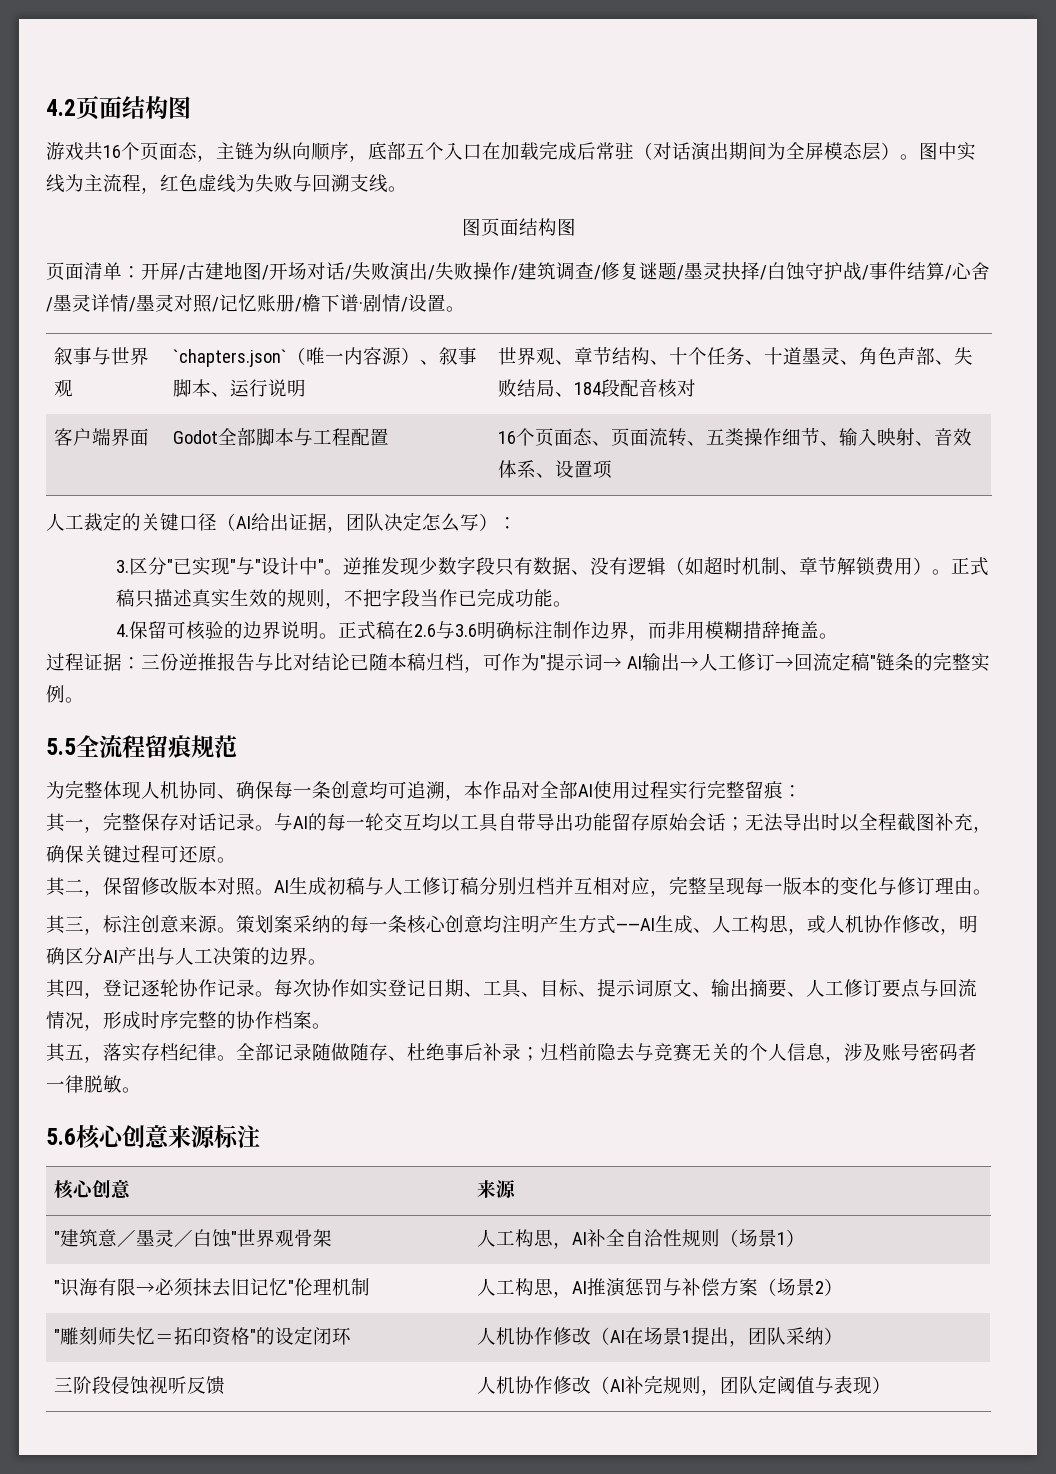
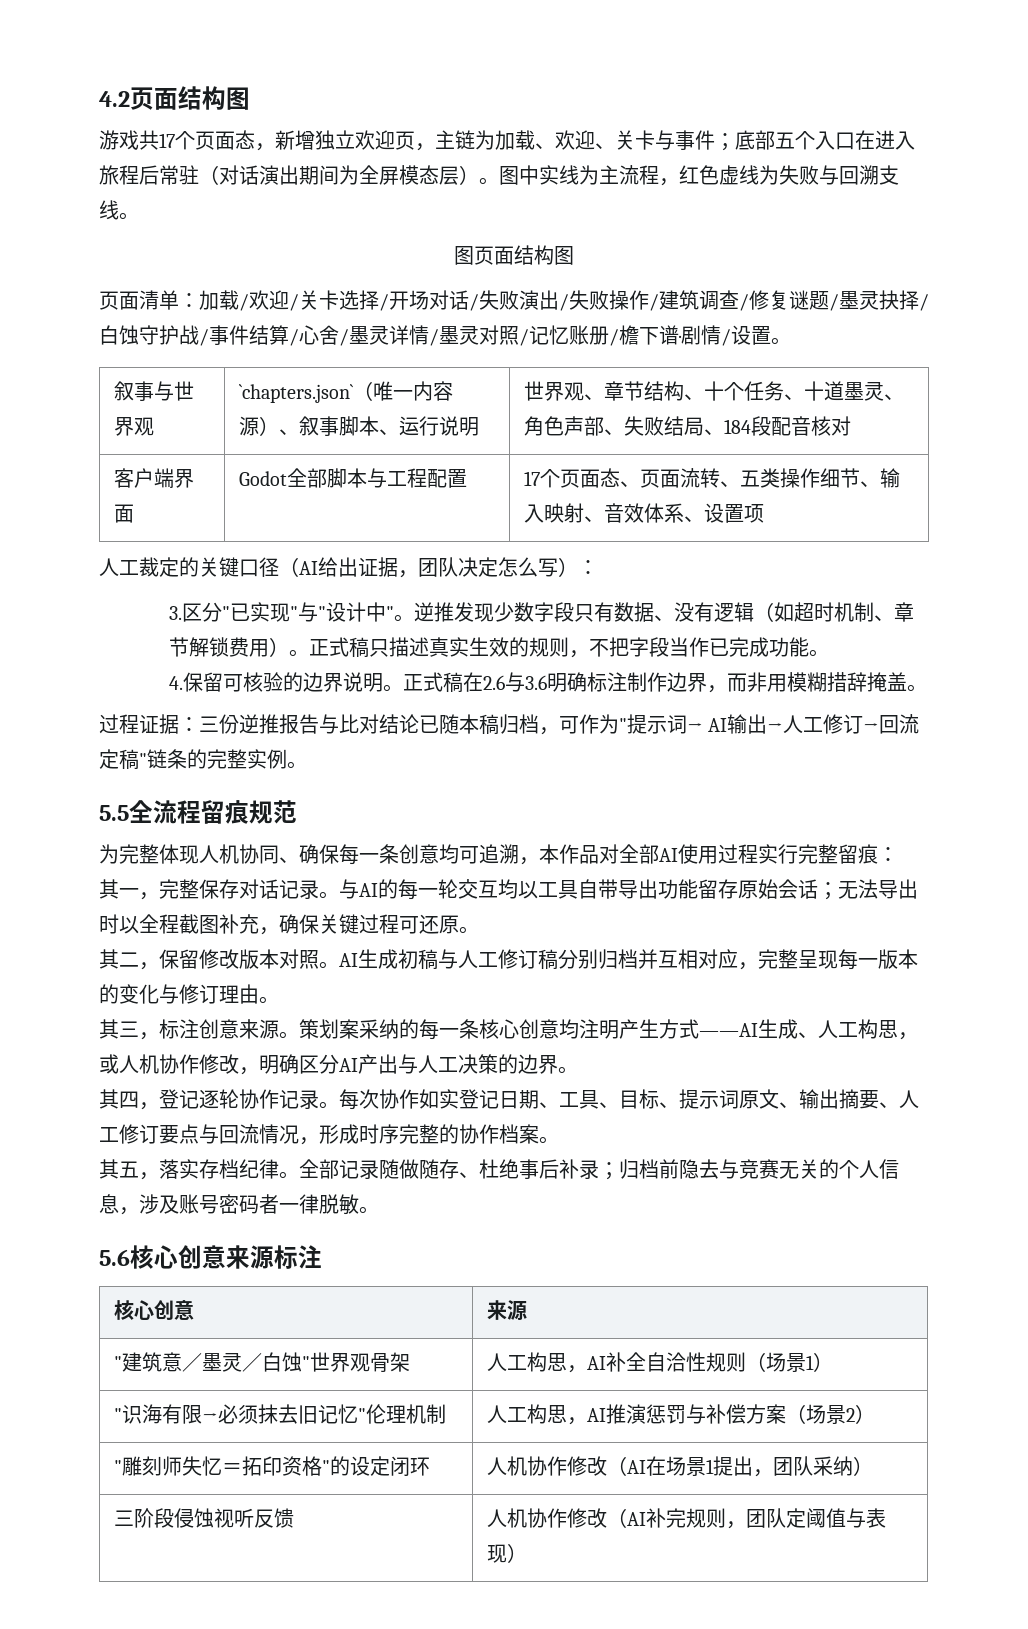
[103,145,121,158] 16 -> [159,133,175,148] 17
[216,142,368,162] 主链为纵向顺序， -> [275,130,735,151] 新增独立欢迎页，主链为加载、欢迎、关卡与事件；
[501,141,577,161] 加载完成 -> [875,130,915,150] [99,165,139,185] 进入旅程
[141,262,262,280] 开屏/古建地图 -> [199,290,379,311] 加载/欢迎/关卡选择
[497,431,516,444] 16 -> [524,471,541,486] 17

